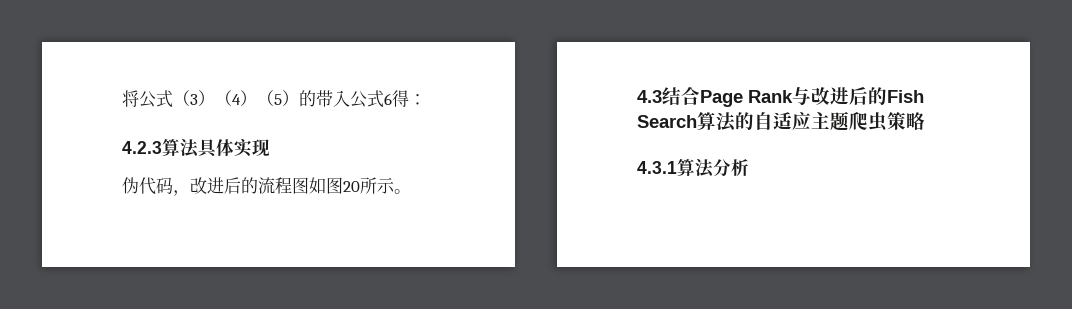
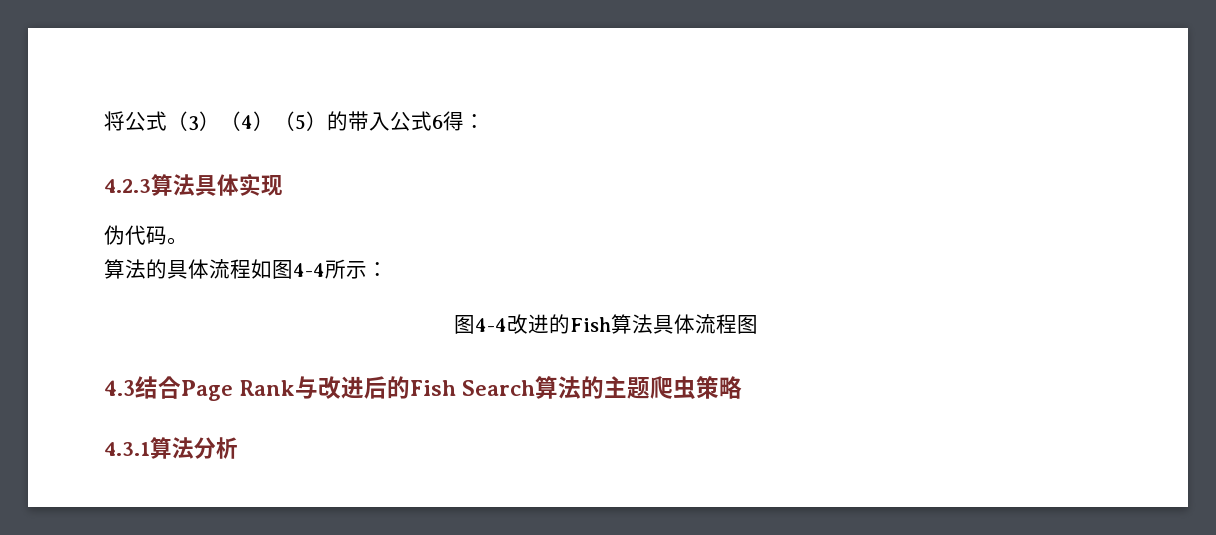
[173,177,411,196] ，改进后的流程图如图20所示。 -> [167,237,188,245] [104,259,388,279] [453,314,758,334] 。 // 算法的具体流程如图4-4所示： // 图4-4改进的Fish算法具体流程图
[754,112,811,130] 自适应 -> (605, 387) none

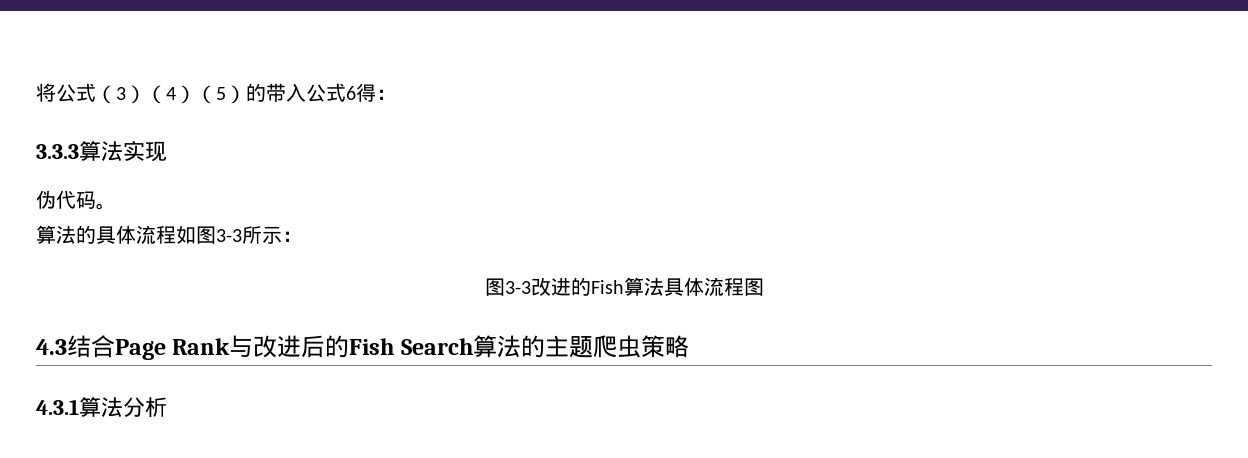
[104,174,239,196] 4.2.3算法具体 -> [36,141,123,161] 3.3.3算法
[293,263,325,277] 4-4 -> [216,229,242,242] 3-3
[474,318,507,332] 4-4 -> [504,281,531,294] 3-3

